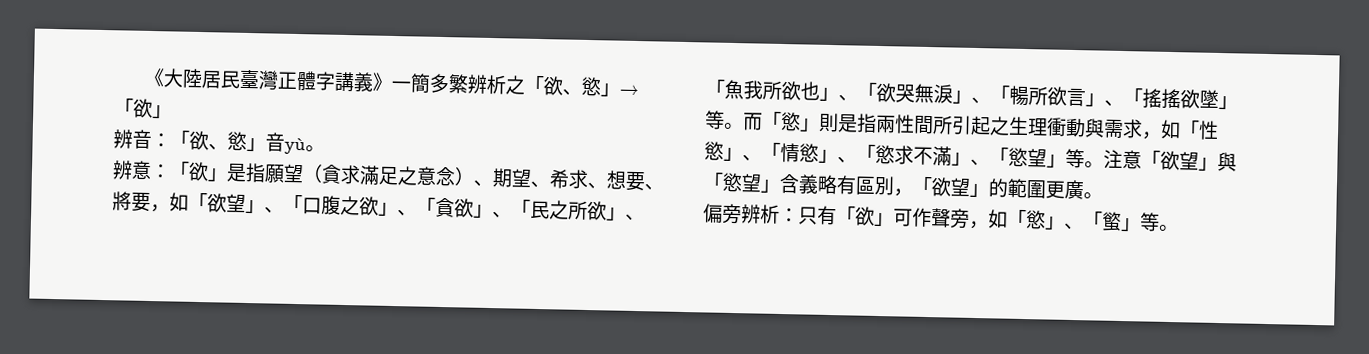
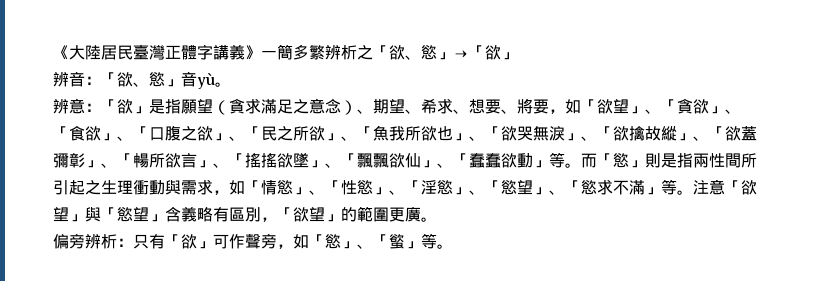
[302,195,455,218] 口腹之欲」、「貪 -> [677,99,741,114] [53,125,197,141] 貪欲」、「食欲」、「口腹之
(1010, 94) none -> [613,125,757,141] [53,153,133,168] 欲擒故縱」、「欲蓋彌彰」、「
(1238, 102) none -> [325,153,549,168] 、「飄飄欲仙」、「蠢蠢欲動」
(1200, 129) none -> [261,180,341,195] 情慾」、「
[780,142,800,163] 情 -> [421,180,437,195] 淫
[894,145,1047,168] 求不滿」、「慾望 -> [517,179,645,195] 望」、「慾求不滿

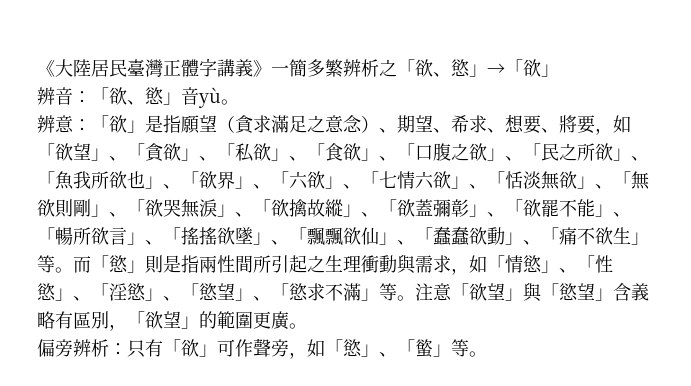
(69, 132) none -> [235,143,325,162] 私欲」、「
(517, 133) none -> [217,171,650,190] [37,199,163,218] 界」、「六欲」、「七情六欲」、「恬淡無欲」、「無欲則剛」、「欲
(133, 159) none -> [523,199,631,217] [37,227,55,243] 欲罷不能」、「
(549, 164) none -> [523,227,649,245] 、「痛不欲生」

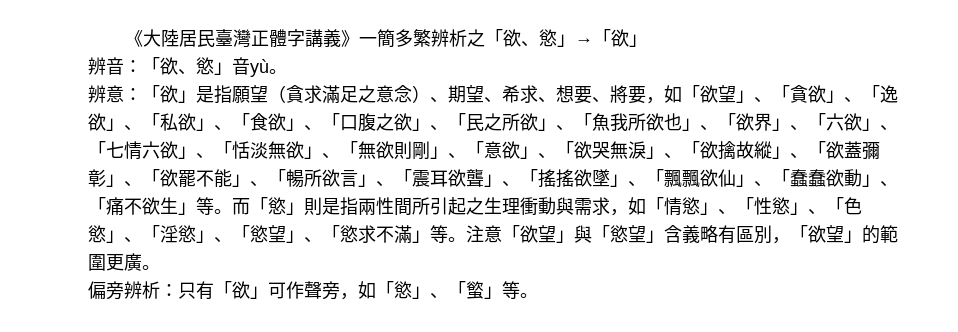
(235, 151) none -> [880,85,898,103] [88,113,160,131] 逸欲」、「
(145, 207) none -> [484,141,574,159] 意欲」、「
(181, 235) none -> [412,169,538,187] 震耳欲聾」、「
(109, 291) none -> [844,197,862,215] [88,225,160,243] 色慾」、「

